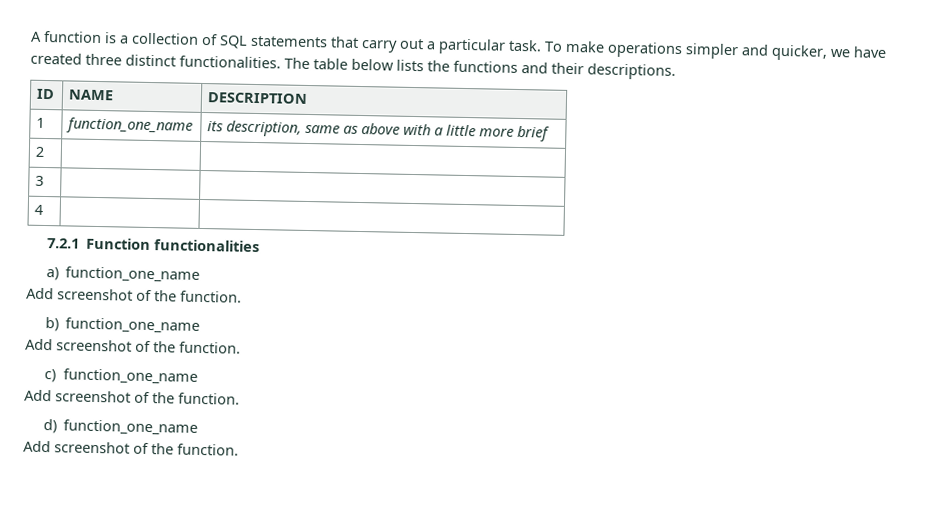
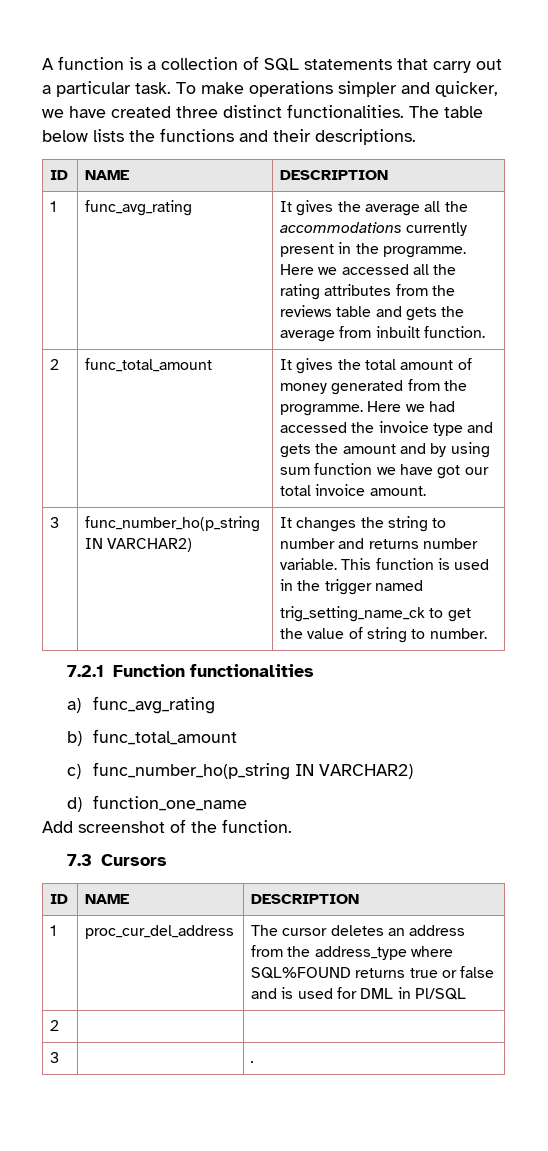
[66,117,194,135] [207,120,551,142] [35,146,45,157] [35,175,45,186] [34,204,44,215] [46,237,260,253] [45,266,201,283] [26,287,242,303] [44,317,200,334] [25,338,241,354] [43,368,199,385] [24,389,240,405] [42,418,198,436] [23,440,239,456] function_one_name | its description, same as above with a little more brief // 2 | | // 3 | | // 4 | | // 7.2.1 Function functionalities // a) function_one_name // Add screenshot of the function. // b) function_one_name // Add screenshot of the function. // c) function_one_name // Add screenshot of the function. // d) function_one_name // Add screenshot of the function. -> [85,200,193,216] [280,200,468,216] [280,222,468,236] [280,242,467,258] [280,264,457,275] [280,284,456,300] [280,305,465,321] [280,326,486,342] [50,359,60,370] [85,358,213,372] [280,358,472,374] [280,379,468,395] [280,401,456,416] [280,421,494,436] [280,442,490,458] [280,463,489,479] [280,484,426,496] [50,517,60,528] [85,516,261,532] [85,538,193,552] [280,516,447,532] [280,538,479,549] [280,558,490,570] [280,579,424,595] [280,606,471,622] [280,627,487,643] [67,664,315,677] [67,696,215,714] [67,729,237,746] [67,762,413,780] [67,795,247,812] [42,819,292,833] [67,854,168,866] [50,894,69,904] [85,894,130,904] [251,894,360,904] [50,925,57,936] [85,925,235,939] [251,925,466,936] [251,945,454,960] [251,966,495,979] [251,987,467,1000] [50,1020,60,1031] [50,1052,60,1063] [250,1060,255,1063] func_avg_rating | It gives the average all the accommodations currently present in the programme. Here we accessed all the rating attributes from the reviews table and gets the average from inbuilt function. // 2 | func_total_amount | It gives the total amount of money generated from the programme. Here we had accessed the invoice type and gets the amount and by using sum function we have got our total invoice amount. // 3 | func_number_ho(p_string IN VARCHAR2) | It changes the string to number and returns number variable. This function is used in the trigger named // trig_setting_name_ck to get the value of string to number. // 7.2.1 Function functionalities // a) func_avg_rating // b) func_total_amount // c) func_number_ho(p_string IN VARCHAR2) // d) function_one_name // Add screenshot of the function. // 7.3 Cursors // ID | NAME | DESCRIPTION // 1 | proc_cur_del_address | The cursor deletes an address from the address_type where SQL%FOUND returns true or false and is used for DML in Pl/SQL // 2 | | // 3 | | .

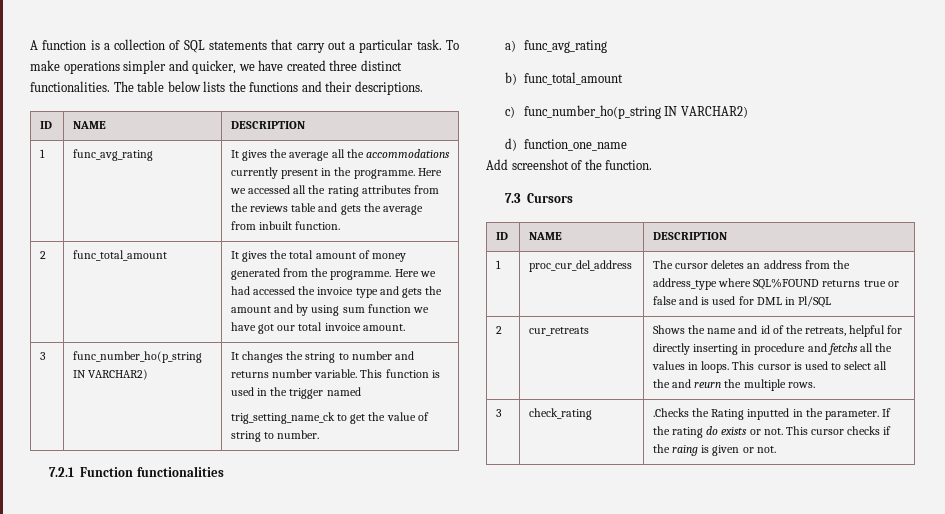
[50,1052,60,1063] [250,1060,255,1063] | // 3 | | . -> [529,327,590,336] [653,325,903,337] [653,343,892,355] [652,361,888,373] [653,379,815,391] [496,409,503,417] [529,408,593,420] [653,408,891,420] [653,426,892,438] [653,444,776,456] cur_retreats | Shows the name and id of the retreats, helpful for directly inserting in procedure and fetchs all the values in loops. This cursor is used to select all the and reurn the multiple rows. // 3 | check_rating | .Checks the Rating inputted in the parameter. If the rating do exists or not. This cursor checks if the raing is given or not.

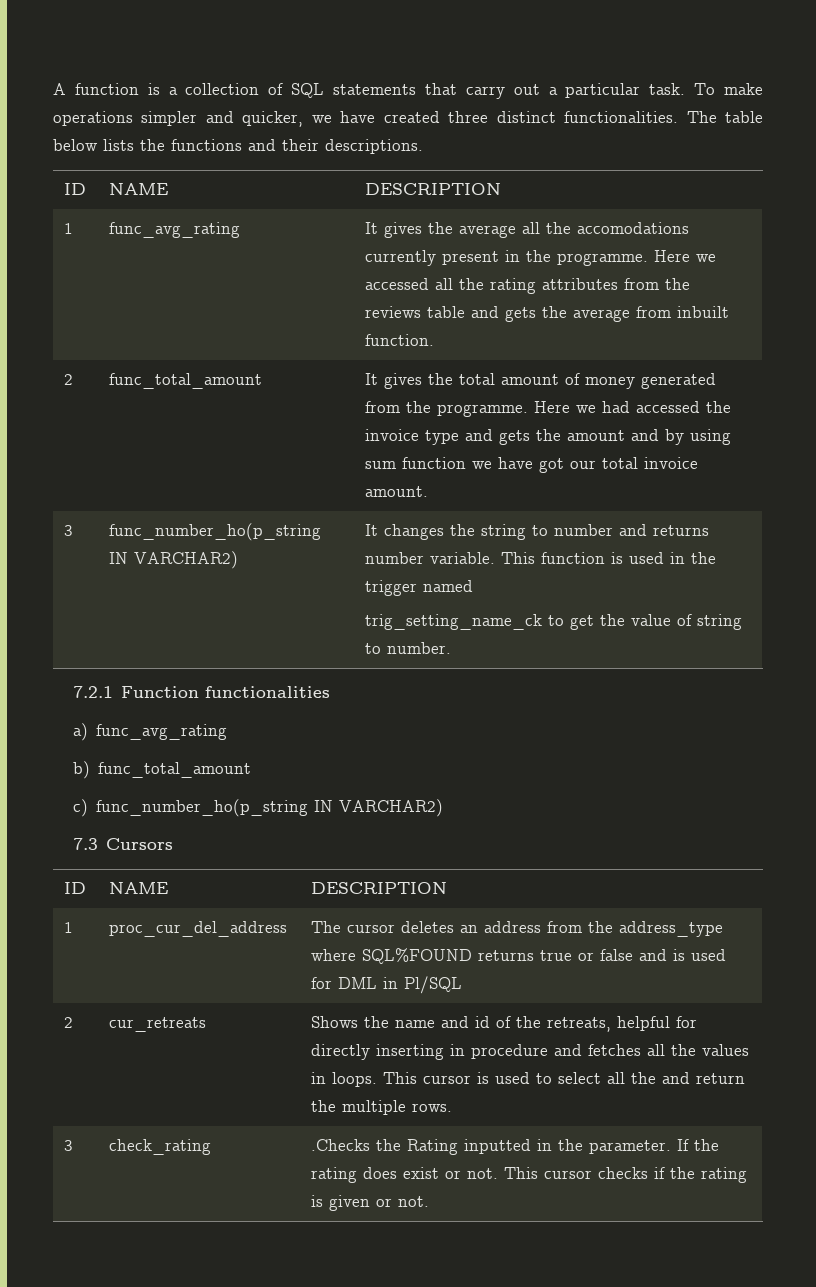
[365,149,450,158] accommodations -> [577,222,690,234] accomodations
[504,138,627,151] [486,159,653,170] // d) function_one_name // Add screenshot of the function. -> (444, 808) none
[827,343,858,355] fetchs -> [588,1044,642,1056] fetches
[694,382,722,388] reurn -> [696,1073,746,1084] return
[706,426,748,435] do exists -> [363,1167,440,1179] does exist
[672,445,699,456] raing -> [701,1167,748,1183] rating

